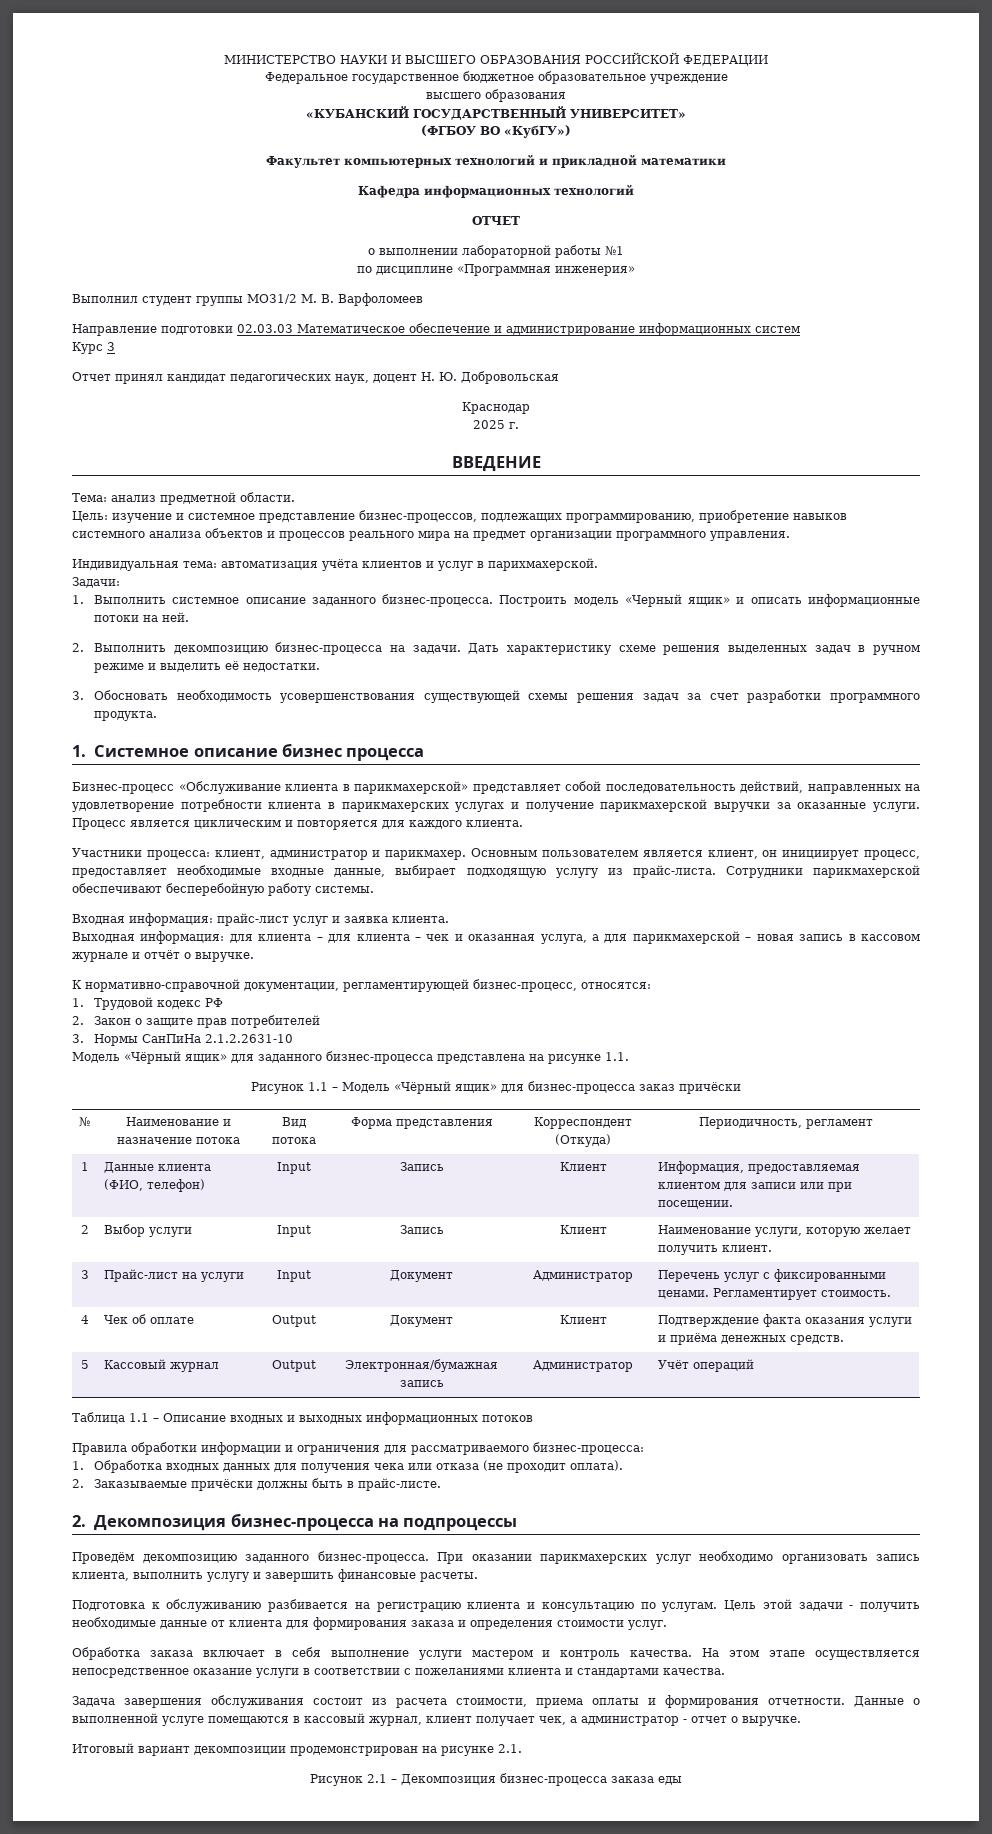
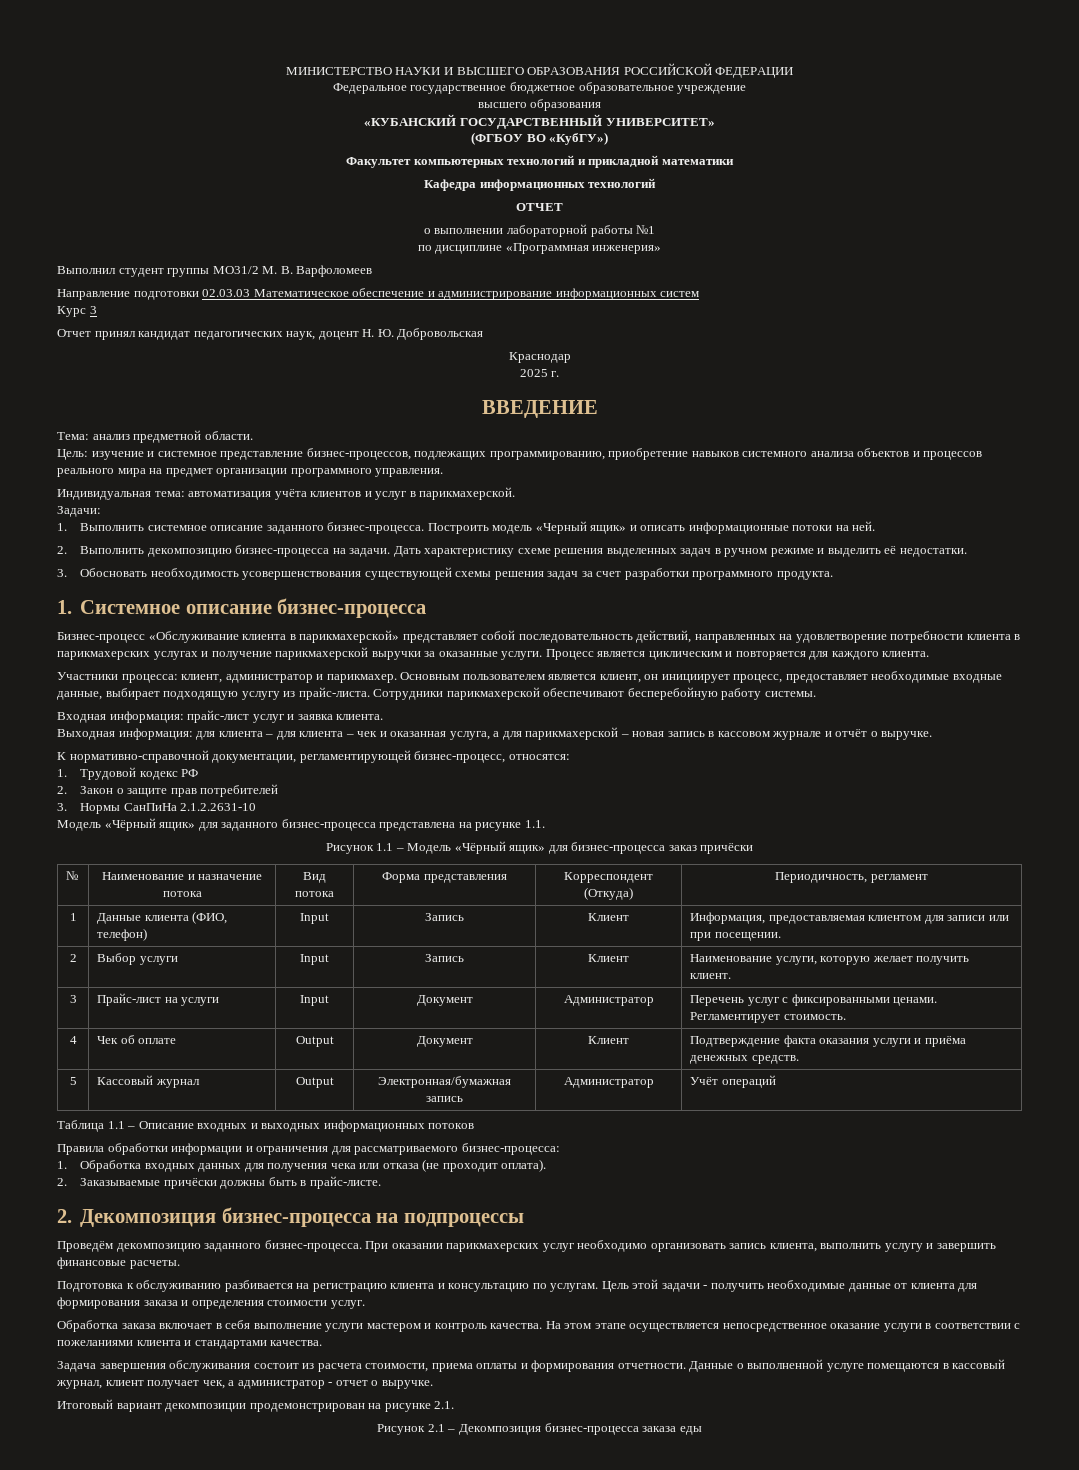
[488,558,598,571] парихмахерской. -> [419,487,516,500] парикмахерской.
[281,743,425,761] бизнес процесса -> [277,598,427,618] бизнес-процесса

